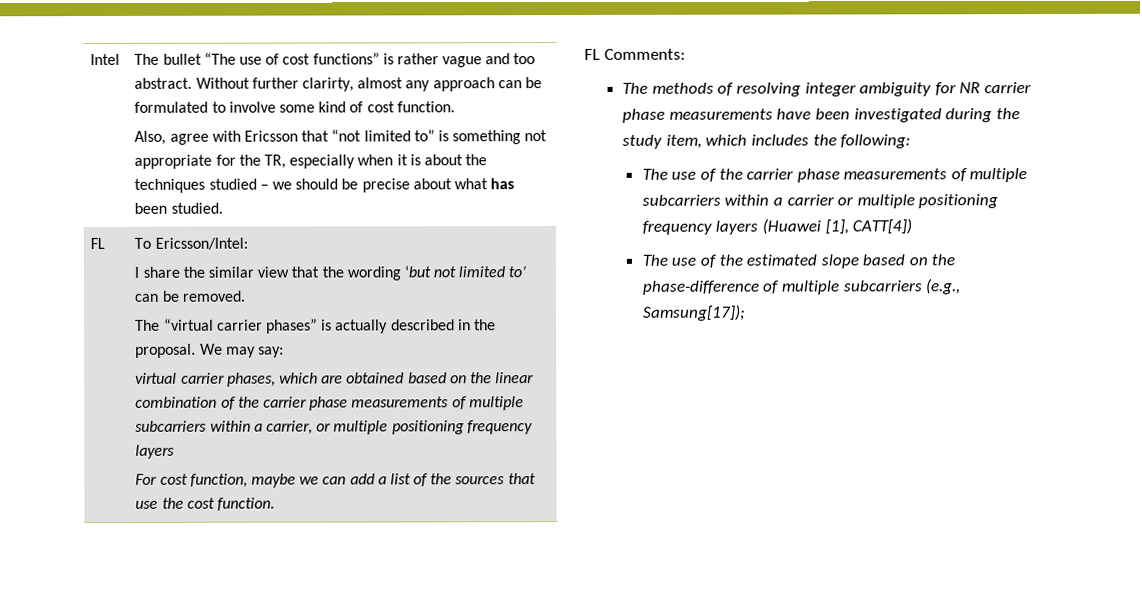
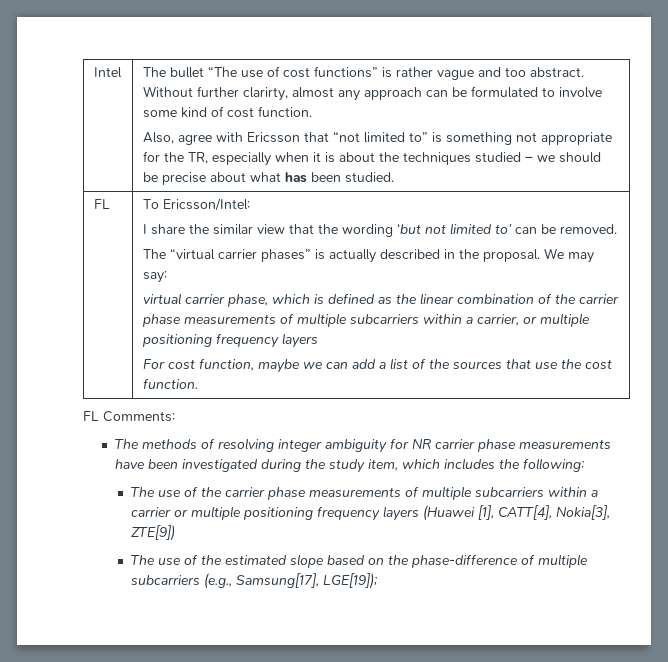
[226,372,467,387] phases, which are obtained based on -> [226,293,392,307] phase, which is defined as
[852,218,913,235] CATT[4]) -> [497,505,610,520] [130,525,175,541] CATT[4], Nokia[3], ZTE[9])
[642,304,746,321] Samsung[17]); -> [235,573,378,589] Samsung[17], LGE[19]);

